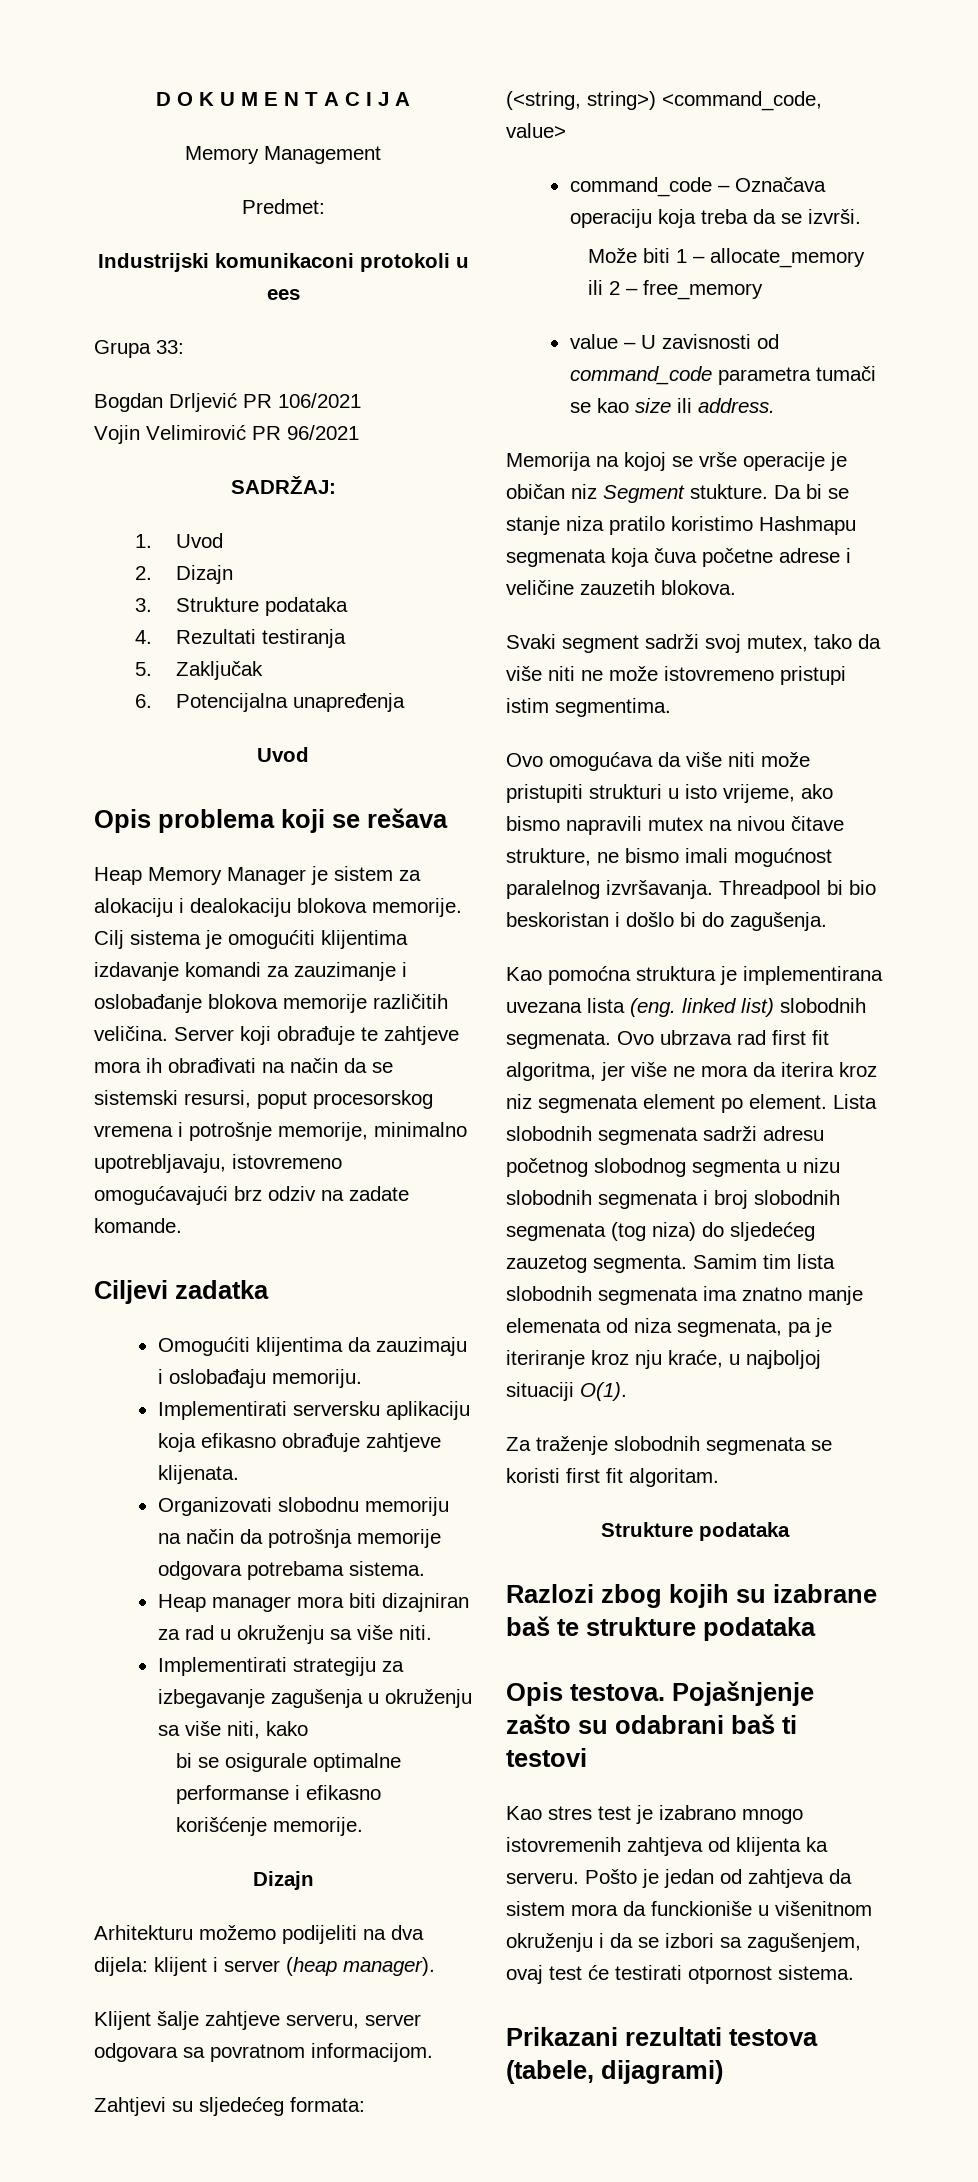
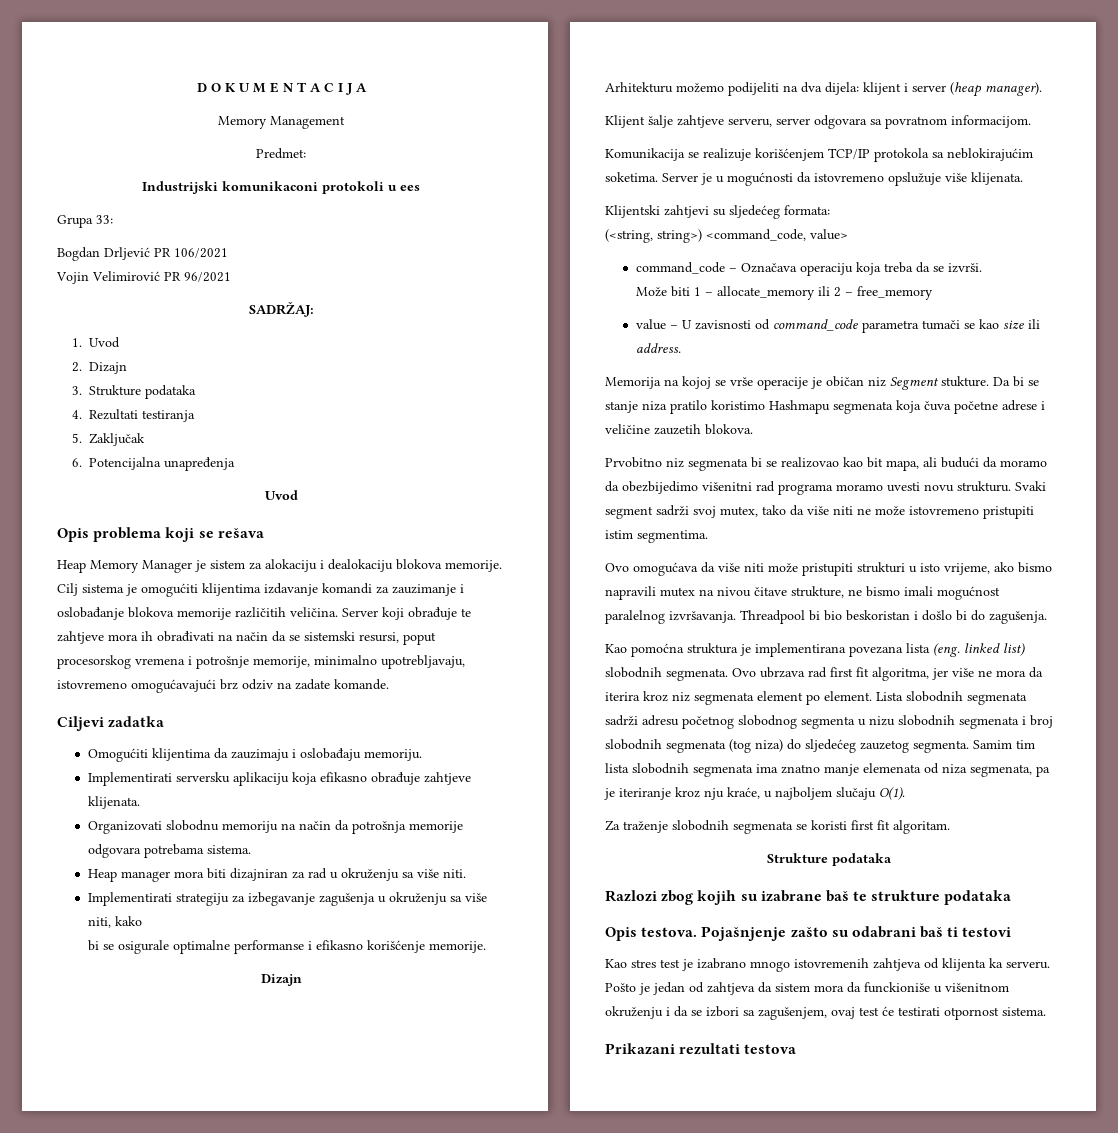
[94,2097,166,2116] Zahtjevi -> [605,148,1033,162] [605,172,1023,186] [605,205,709,218] Komunikacija se realizuje korišćenjem TCP/IP protokola sa neblokirajućim soketima. Server je u mogućnosti da istovremeno opslužuje više klijenata. // Klijentski zahtjevi
(736, 587) none -> [605,457,1047,471] [605,481,1011,495] Prvobitno niz segmenata bi se realizovao kao bit mapa, ali budući da moramo da obezbijedimo višenitni rad programa moramo uvesti novu strukturu.
[780,666,846,685] pristupi -> [983,506,1034,519] pristupiti
[506,1002,582,1013] uvezana -> [849,646,903,657] povezana
[746,1350,821,1369] [506,1382,574,1401] najboljoj situaciji -> [775,787,876,800] najboljem slučaju
[506,2060,723,2084] (tabele, dijagrami) -> (797, 1049) none

